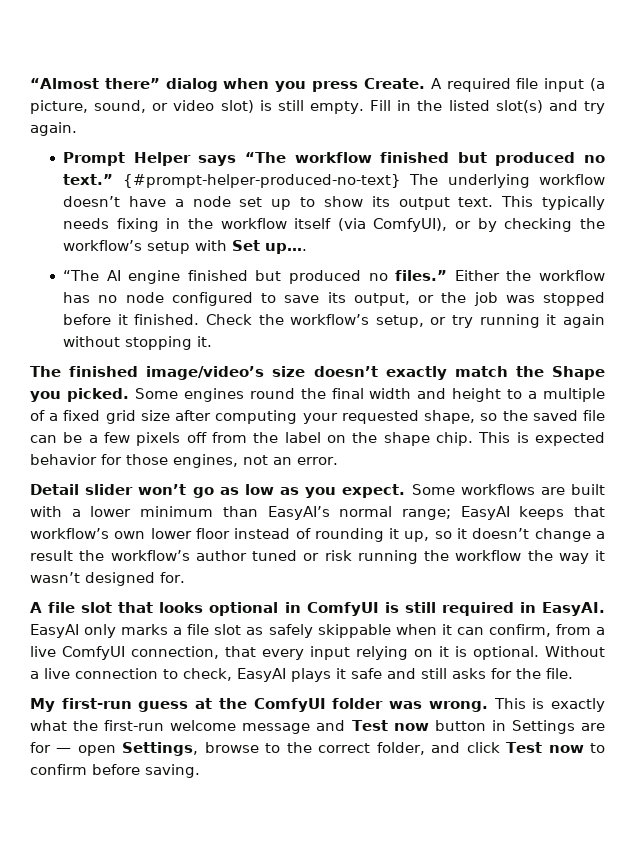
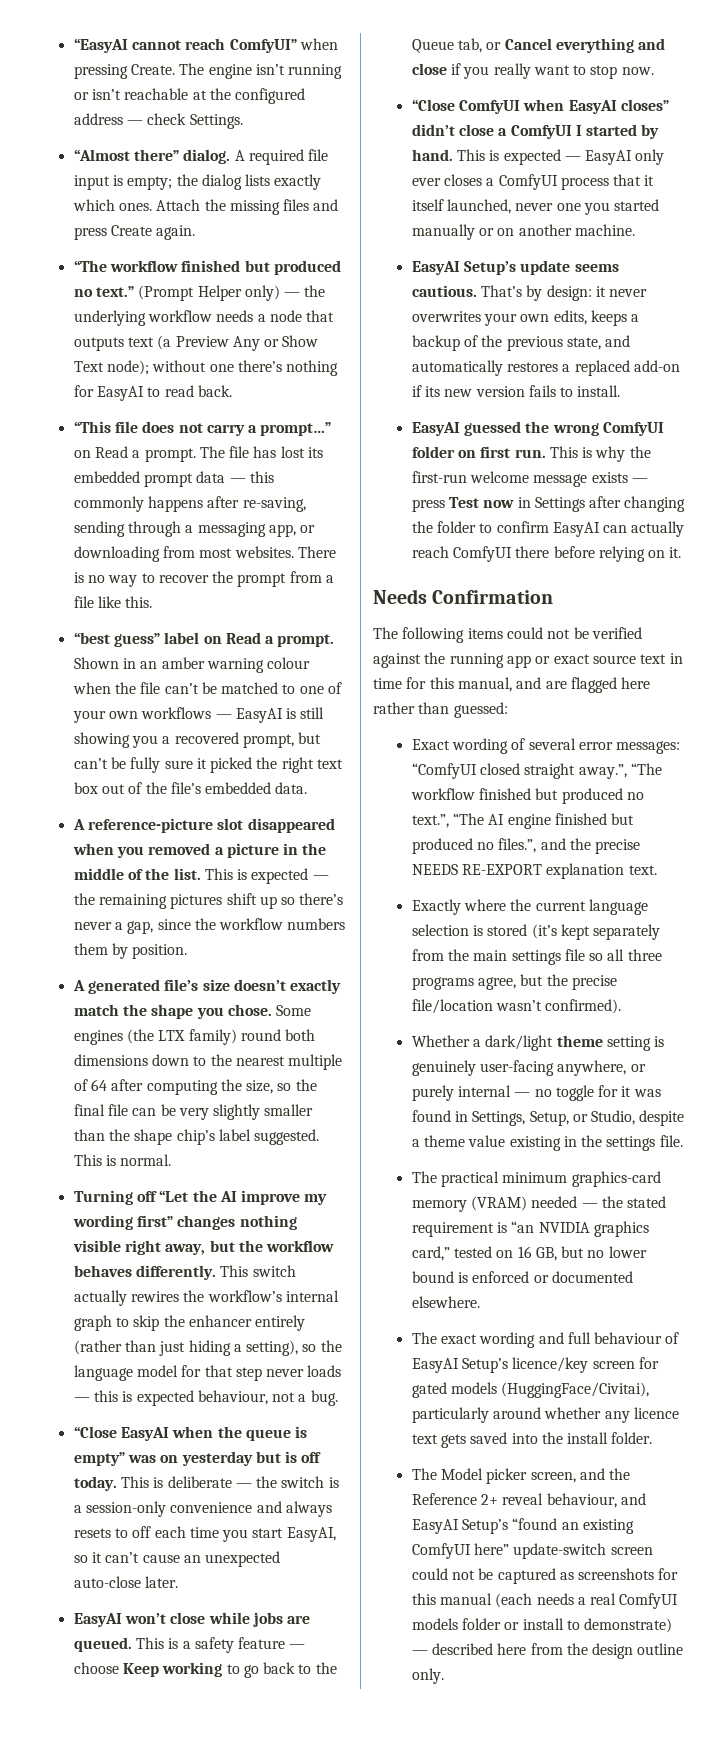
[30,78,605,92] [30,100,605,114] [30,122,77,136] [63,152,237,166] “Almost there” dialog when you press Create. A required file input (a picture, sound, or video slot) is still empty. Fill in the listed slot(s) and try again. // Prompt Helper says -> [73,38,338,53] [73,63,343,79] [73,88,306,104] [73,113,243,129] [73,149,329,165] [73,174,322,190] [72,199,339,215] [73,225,196,240] “EasyAI cannot reach ComfyUI” when pressing Create. The engine isn’t running or isn’t reachable at the configured address — check Settings. // “Almost there” dialog. A required file input is empty; the dialog lists exactly which ones. Attach the missing files and press Create again. //
[122,174,605,188] [63,196,606,210] [63,218,606,232] [63,240,308,254] {#prompt-helper-produced-no-text} The underlying workflow doesn’t have a node set up to show its output text. This typically needs fixing in the workflow itself (via ComfyUI), or by checking the workflow’s setup with Set up…. // -> [138,285,326,301] [73,310,335,326] [73,335,319,351] [73,360,339,376] [73,385,232,401] [73,421,332,436] [73,446,324,462] [73,471,274,487] [73,496,306,512] [73,521,316,537] [73,546,336,562] [73,571,335,587] [73,596,153,608] [73,632,335,647] [73,657,311,673] [72,682,343,694] [72,707,325,723] [73,732,322,748] [73,757,344,773] [73,782,308,794] [72,818,335,833] [72,843,327,858] [73,868,329,884] [73,893,344,909] [73,918,346,934] [73,943,188,959] [72,979,342,994] [73,1004,312,1019] [73,1029,316,1045] [73,1054,343,1070] [73,1079,317,1095] [73,1104,314,1120] [73,1129,320,1145] [73,1154,172,1166] [73,1190,328,1205] [72,1215,297,1230] [72,1240,335,1255] [73,1265,296,1280] [73,1290,339,1306] [73,1315,306,1331] [73,1340,342,1356] [73,1365,342,1381] [73,1390,338,1406] [73,1426,308,1441] [73,1451,322,1466] [73,1476,339,1491] [73,1501,332,1517] [73,1526,336,1542] [73,1551,281,1567] [73,1576,178,1588] [73,1612,311,1627] [73,1637,306,1653] [73,1662,337,1678] [411,38,666,53] [411,63,654,79] [411,99,669,114] [411,124,660,139] [411,149,665,165] [411,174,655,190] [411,199,660,215] [411,224,635,240] [411,260,619,275] [411,285,648,301] [411,310,640,326] [411,335,631,351] [411,360,680,376] [411,385,621,397] [411,421,664,436] [411,446,651,462] [411,471,648,487] [411,496,686,512] [411,521,685,537] [411,546,682,562] [373,589,554,604] [373,627,642,643] [373,652,683,668] [373,677,651,693] [373,702,508,718] [411,738,681,754] [411,763,662,779] [410,788,644,804] [411,814,449,828] (Prompt Helper only) — the underlying workflow needs a node that outputs text (a Preview Any or Show Text node); without one there’s nothing for EasyAI to read back. // “This file does not carry a prompt…” on Read a prompt. The file has lost its embedded prompt data — this commonly happens after re-saving, sending through a messaging app, or downloading from most websites. There is no way to recover the prompt from a file like this. // “best guess” label on Read a prompt. Shown in an amber warning colour when the file can’t be matched to one of your own workflows — EasyAI is still showing you a recovered prompt, but can’t be fully sure it picked the right text box out of the file’s embedded data. // A reference-picture slot disappeared when you removed a picture in the middle of the list. This is expected — the remaining pictures shift up so there’s never a gap, since the workflow numbers them by position. // A generated file’s size doesn’t exactly match the shape you chose. Some engines (the LTX family) round both dimensions down to the nearest multiple of 64 after computing the size, so the final file can be very slightly smaller than the shape chip’s label suggested. This is normal. // Turning off “Let the AI improve my wording first” changes nothing visible right away, but the workflow behaves differently. This switch actually rewires the workflow’s internal graph to skip the enhancer entirely (rather than just hiding a setting), so the language model for that step never loads — this is expected behaviour, not a bug. // “Close EasyAI when the queue is empty” was on yesterday but is off today. This is deliberate — the switch is a session-only convenience and always resets to off each time you start EasyAI, so it can’t cause an unexpected auto-close later. // EasyAI won’t close while jobs are queued. This is a safety feature — choose Keep working to go back to the Queue tab, or Cancel everything and close if you really want to stop now. // “Close ComfyUI when EasyAI closes” didn’t close a ComfyUI I started by hand. This is expected — EasyAI only ever closes a ComfyUI process that it itself launched, never one you started manually or on another machine. // EasyAI Setup’s update seems cautious. That’s by design: it never overwrites your own edits, keeps a backup of the previous state, and automatically restores a replaced add-on if its new version fails to install. // EasyAI guessed the wrong ComfyUI folder on first run. This is why the first-run welcome message exists — press Test now in Settings after changing the folder to confirm EasyAI can actually reach ComfyUI there before relying on it. // Needs Confirmation // The following items could not be verified against the running app or exact source text in time for this manual, and are flagged here rather than guessed: // Exact wording of several error messages: “ComfyUI closed straight away.”, “The workflow finished but produced no text.”,
[395,270,605,281] [63,292,605,306] [63,314,605,328] [63,336,213,350] [30,366,605,380] [30,388,606,402] [30,410,605,424] [30,432,605,446] [30,454,338,468] [30,484,605,498] [30,506,605,520] [30,528,606,542] [30,550,605,564] [30,572,185,586] [30,602,605,616] [30,624,605,638] [30,646,605,660] [30,668,573,682] [30,698,606,712] [30,720,605,734] [30,742,605,756] [30,764,200,778] files.” Either the workflow has no node configured to save its output, or the job was stopped before it finished. Check the workflow’s setup, or try running it again without stopping it. // The finished image/video’s size doesn’t exactly match the Shape you picked. Some engines round the final width and height to a multiple of a fixed grid size after computing your requested shape, so the saved file can be a few pixels off from the label on the shape chip. This is expected behavior for those engines, not an error. // Detail slider won’t go as low as you expect. Some workflows are built with a lower minimum than EasyAI’s normal range; EasyAI keeps that workflow’s own lower floor instead of rounding it up, so it doesn’t change a result the workflow’s author tuned or risk running the workflow the way it wasn’t designed for. // A file slot that looks optional in ComfyUI is still required in EasyAI. EasyAI only marks a file slot as safely skippable when it can confirm, from a live ComfyUI connection, that every input relying on it is optional. Without a live connection to check, EasyAI plays it safe and still asks for the file. // My first-run guess at the ComfyUI folder was wrong. This is exactly what the first-run welcome message and Test now button in Settings are for — open Settings, browse to the correct folder, and click Test now to confirm before saving. -> [498,838,641,854] [411,863,657,879] [411,899,648,915] [411,924,661,940] [411,949,662,965] [411,974,617,990] [411,999,622,1014] [411,1035,665,1051] [411,1060,646,1076] [411,1085,661,1101] [411,1110,685,1126] [411,1135,683,1151] [411,1171,661,1187] [411,1196,667,1212] [411,1221,649,1237] [411,1246,647,1261] [411,1271,633,1283] [411,1296,480,1308] [411,1332,680,1348] [411,1357,659,1373] [411,1382,650,1398] [411,1407,679,1423] [411,1432,653,1448] [411,1468,631,1484] [411,1493,646,1508] [411,1518,634,1534] [411,1543,653,1559] [411,1568,679,1584] [411,1593,679,1609] [411,1618,673,1633] [411,1643,684,1659] [411,1668,444,1684] files.”, and the precise NEEDS RE-EXPORT explanation text. // Exactly where the current language selection is stored (it’s kept separately from the main settings file so all three programs agree, but the precise file/location wasn’t confirmed). // Whether a dark/light theme setting is genuinely user-facing anywhere, or purely internal — no toggle for it was found in Settings, Setup, or Studio, despite a theme value existing in the settings file. // The practical minimum graphics-card memory (VRAM) needed — the stated requirement is “an NVIDIA graphics card,” tested on 16 GB, but no lower bound is enforced or documented elsewhere. // The exact wording and full behaviour of EasyAI Setup’s licence/key screen for gated models (HuggingFace/Civitai), particularly around whether any licence text gets saved into the install folder. // The Model picker screen, and the Reference 2+ reveal behaviour, and EasyAI Setup’s “found an existing ComfyUI here” update-switch screen could not be captured as screenshots for this manual (each needs a real ComfyUI models folder or install to demonstrate) — described here from the design outline only.

